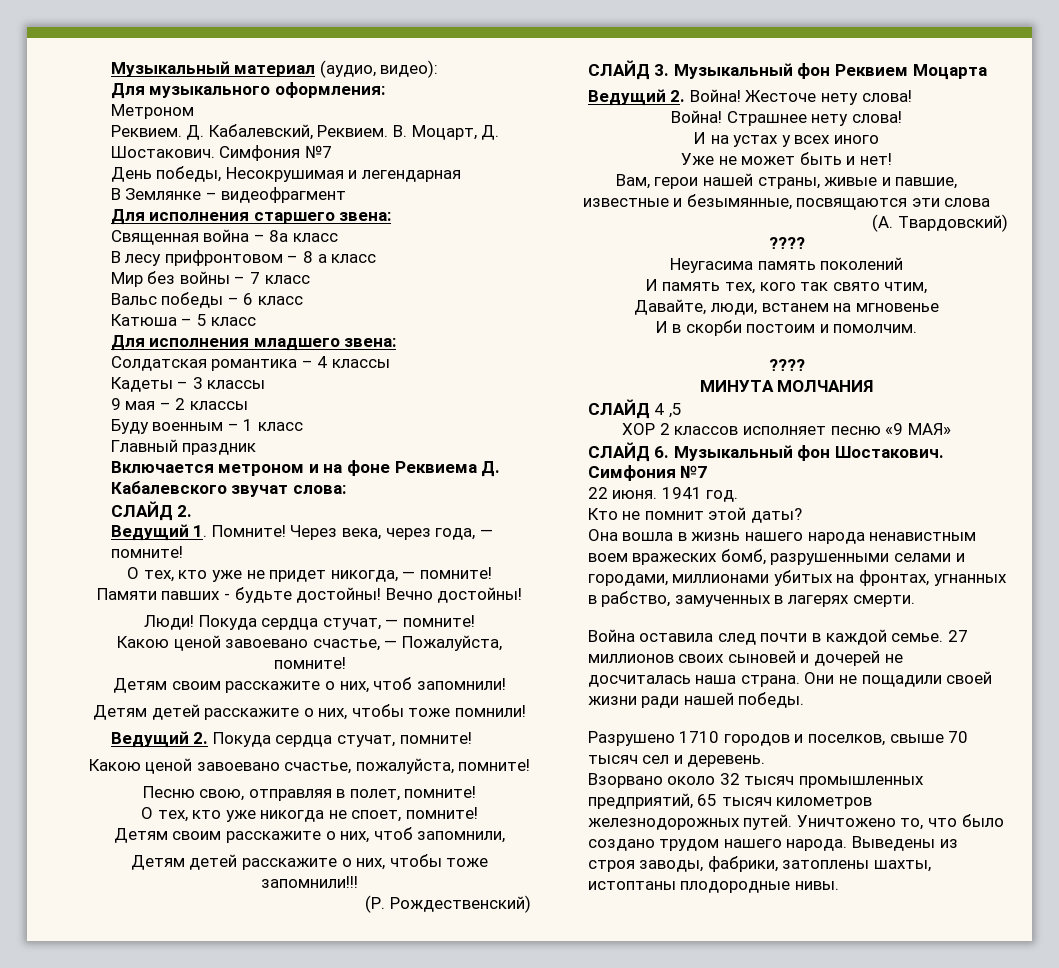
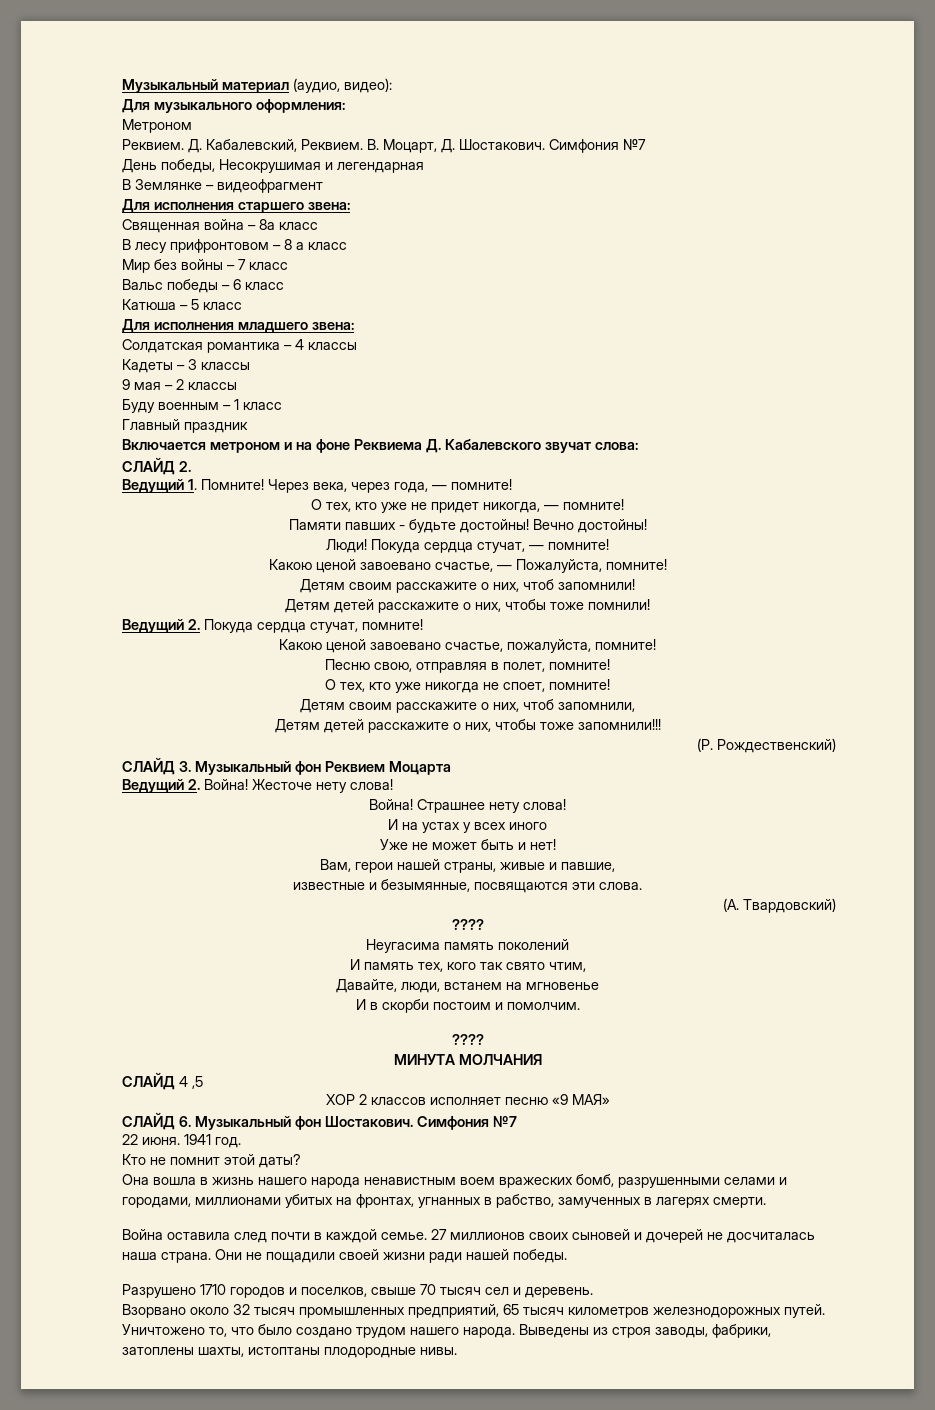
[944,198,991,207] слова -> [599,882,642,890] слова.

